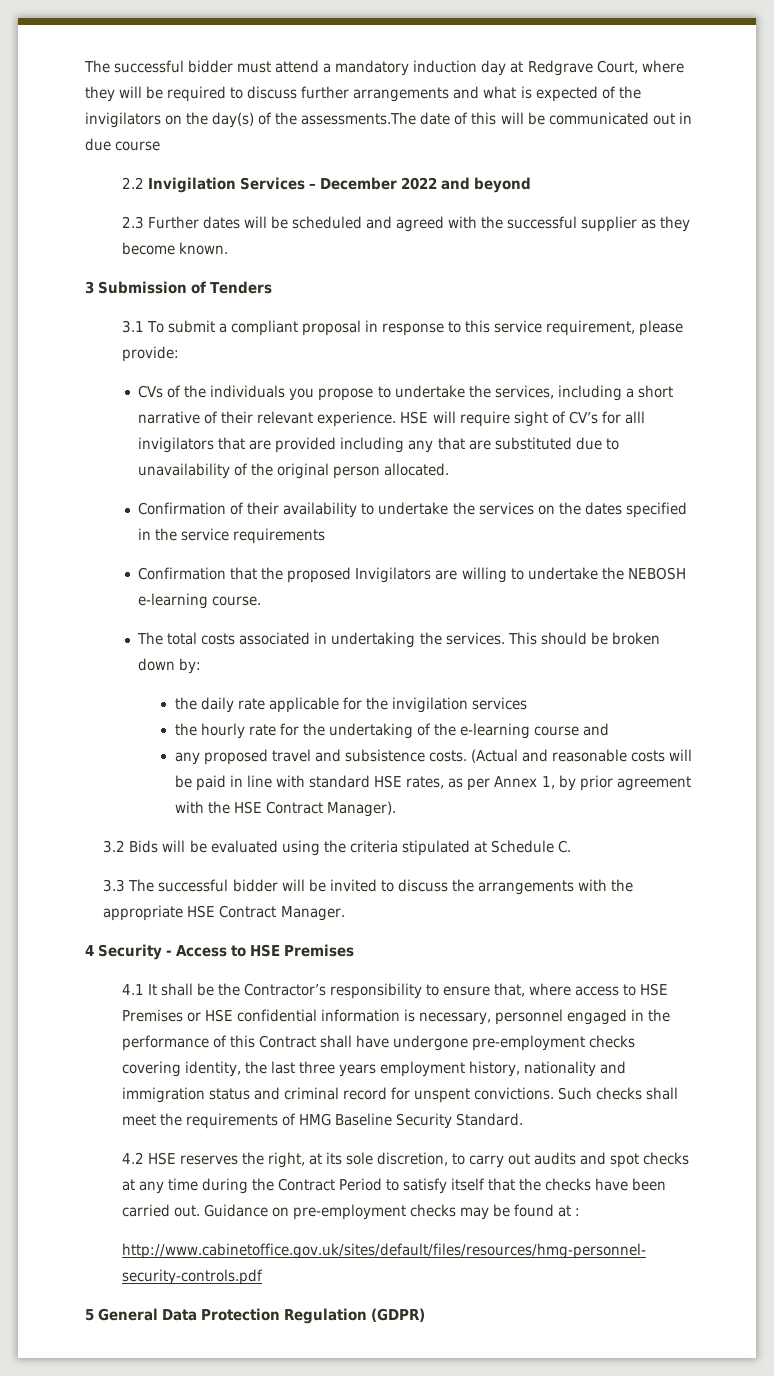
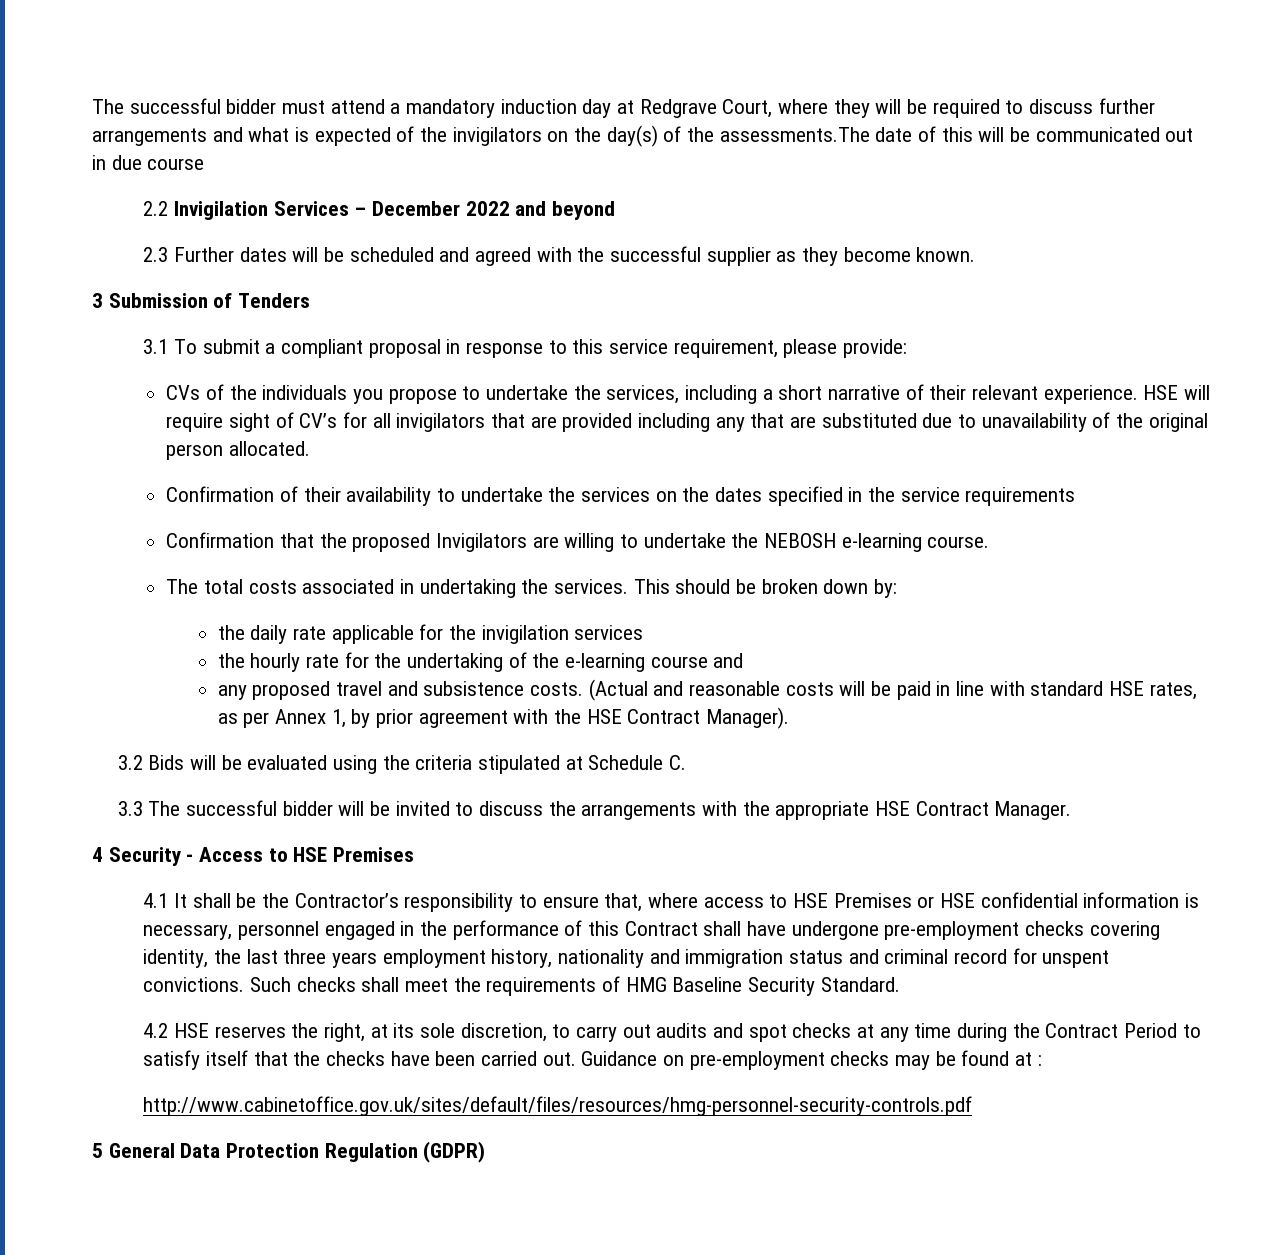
[624,411,645,424] alll -> [372,413,391,428] all

